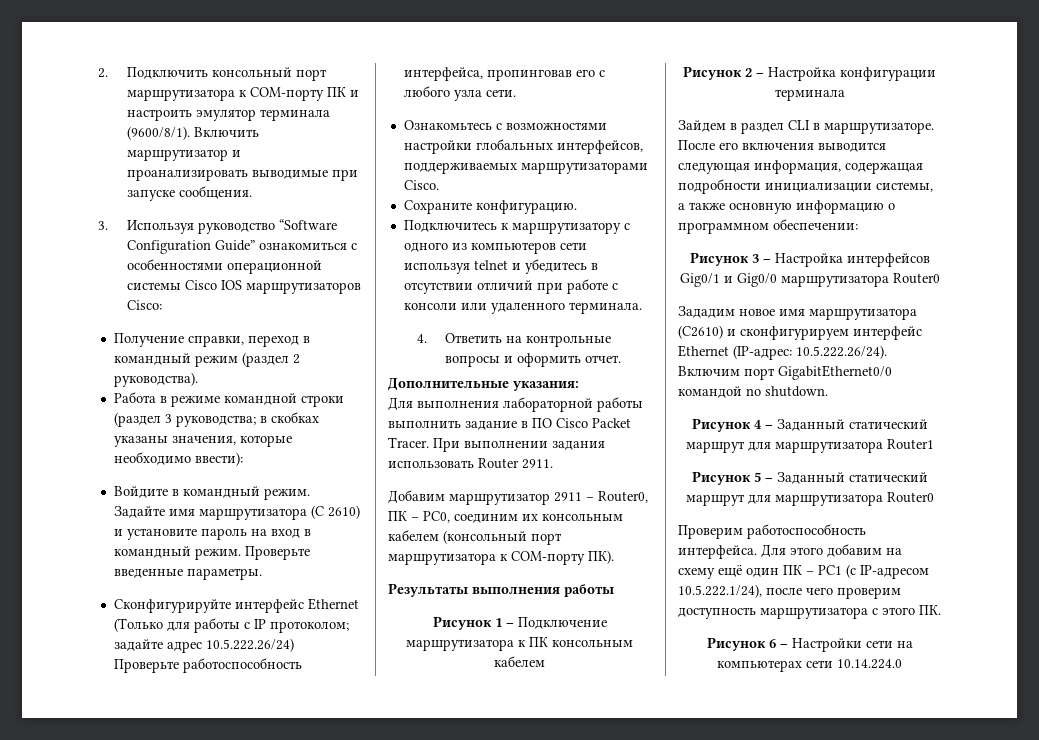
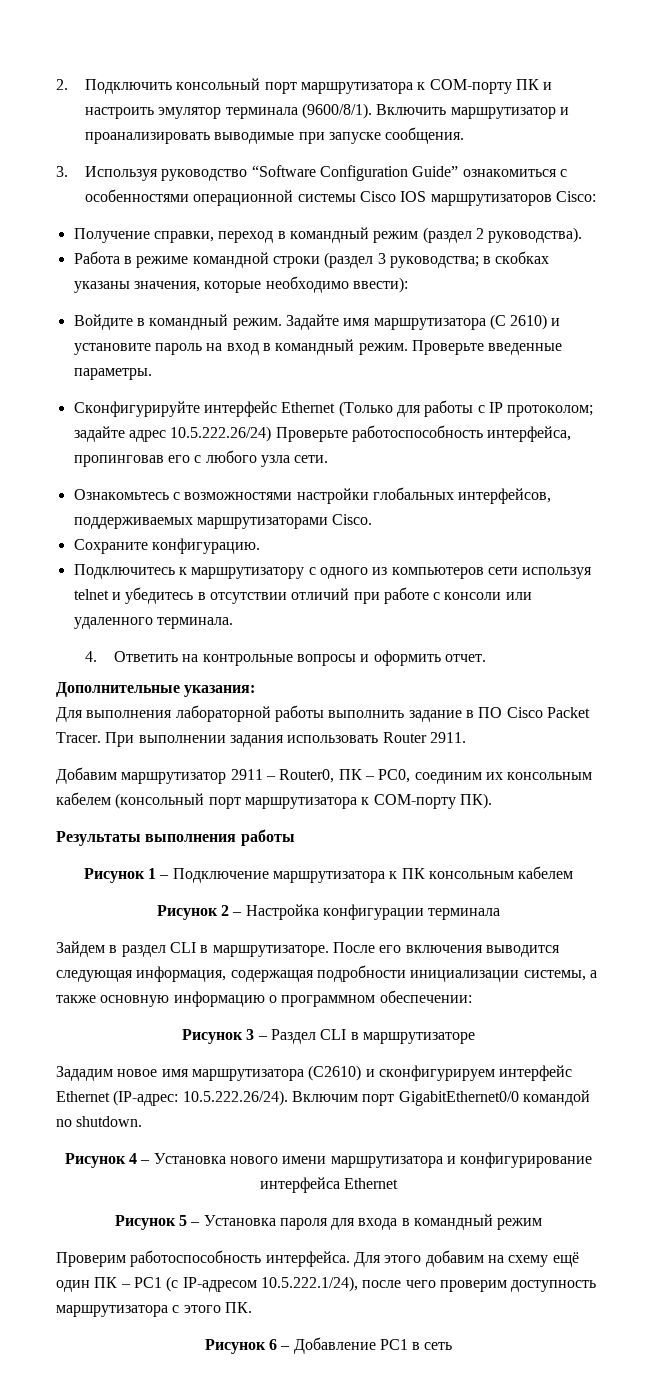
[774,253,930,267] [679,273,940,287] Настройка интерфейсов Gig0/1 и Gig0/0 маршрутизатора Router0 -> [271,1029,475,1044] Раздел CLI в маршрутизаторе
[776,419,928,431] [685,439,934,453] [691,471,928,485] [685,492,934,506] Заданный статический маршрут для маршрутизатора Router1 // Рисунок 5 – Заданный статический маршрут для маршрутизатора Router0 -> [153,1152,593,1168] [259,1177,399,1193] [114,1214,543,1230] Установка нового имени маршрутизатора и конфигурирование интерфейса Ethernet // Рисунок 5 – Установка пароля для входа в командный режим
[791,638,913,652] [717,659,902,672] Настройки сети на компьютерах сети 10.14.224.0 -> [293,1337,453,1354] Добавление PC1 в сеть

